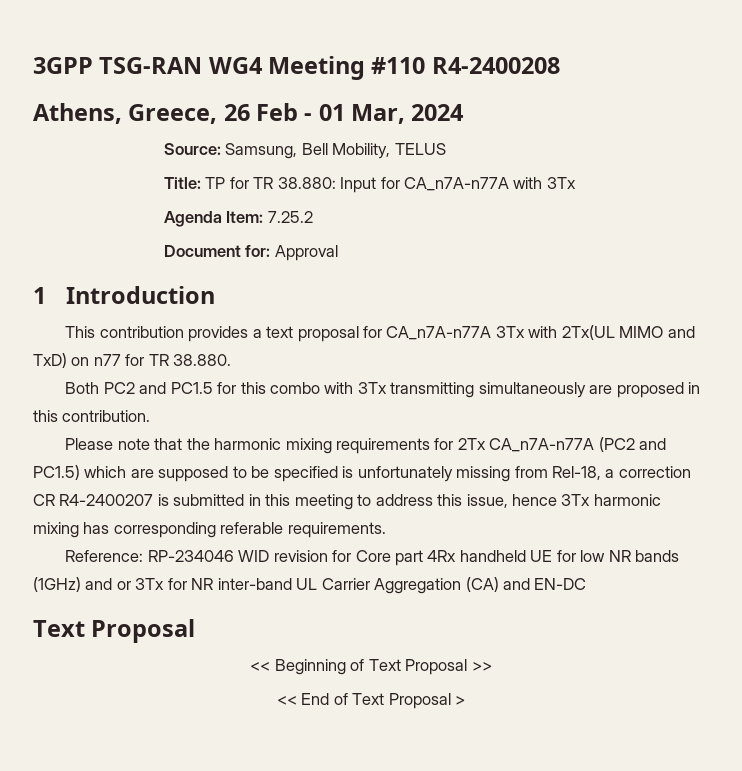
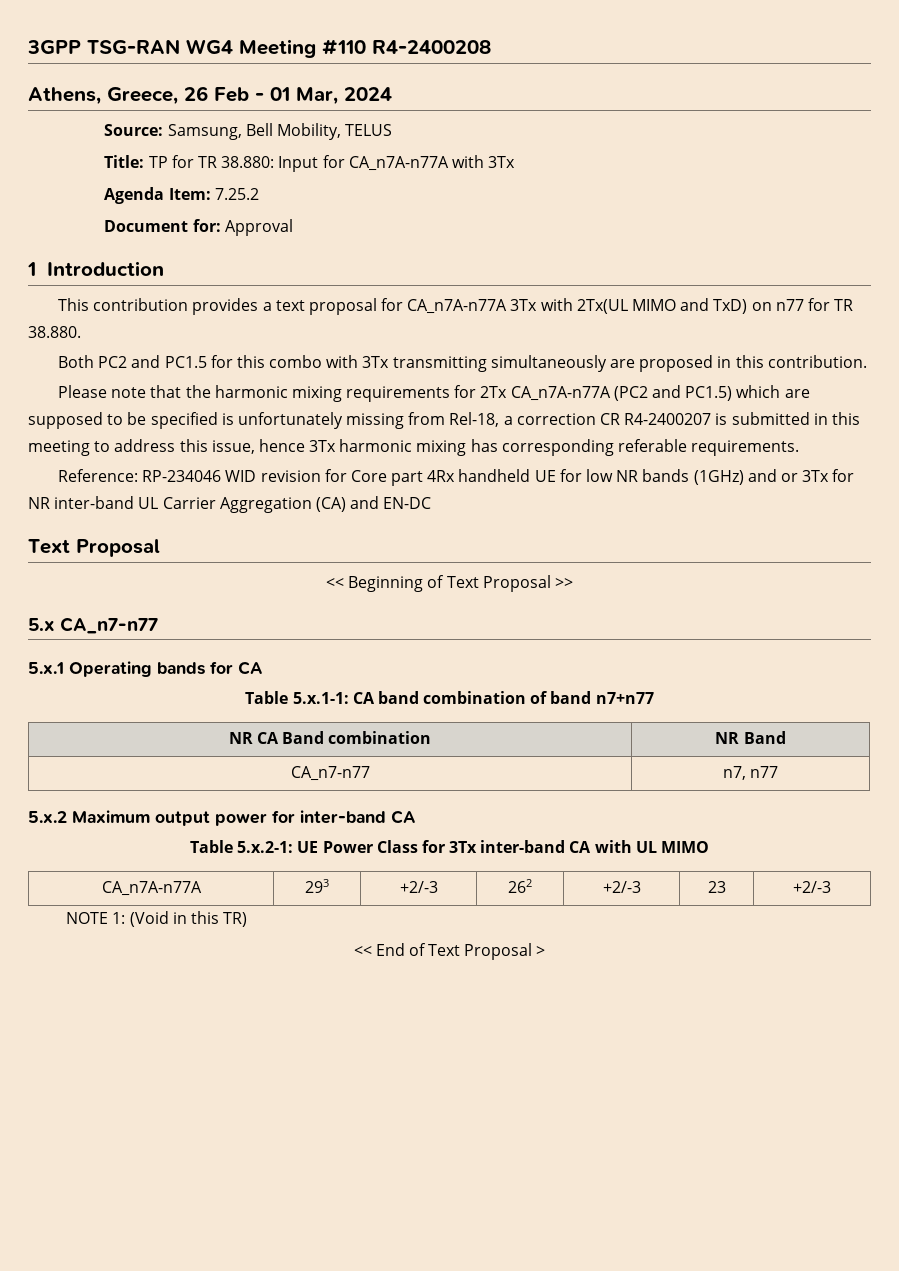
(492, 666) none -> [28,617,159,634] [28,661,263,677] [245,691,654,704] [228,731,432,744] [715,731,786,744] [290,766,370,781] [722,766,779,780] [28,810,416,826] [189,840,710,853] [101,881,202,896] [305,879,329,893] [399,881,438,893] [508,879,532,893] [602,881,641,893] [707,881,726,893] [793,881,831,893] [66,911,248,927] // 5.x CA_n7-n77 // 5.x.1 Operating bands for CA // Table 5.x.1-1: CA band combination of band n7+n77 // NR CA Band combination | NR Band // CA_n7-n77 | n7, n77 // 5.x.2 Maximum output power for inter-band CA // Table 5.x.2-1: UE Power Class for 3Tx inter-band CA with UL MIMO // CA_n7A-n77A | 293 | +2/-3 | 262 | +2/-3 | 23 | +2/-3 // NOTE 1: (Void in this TR)

